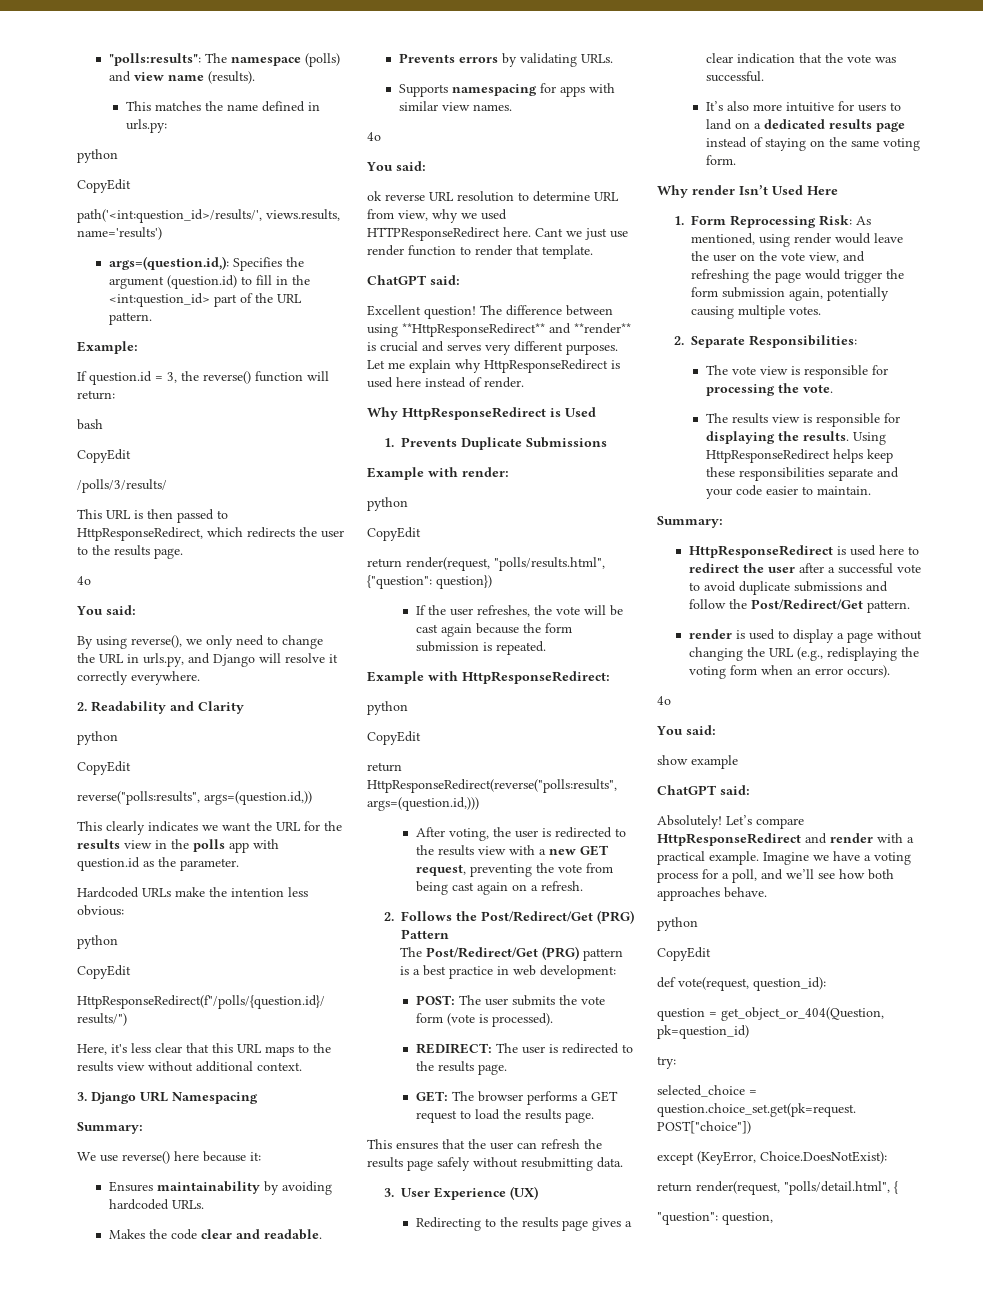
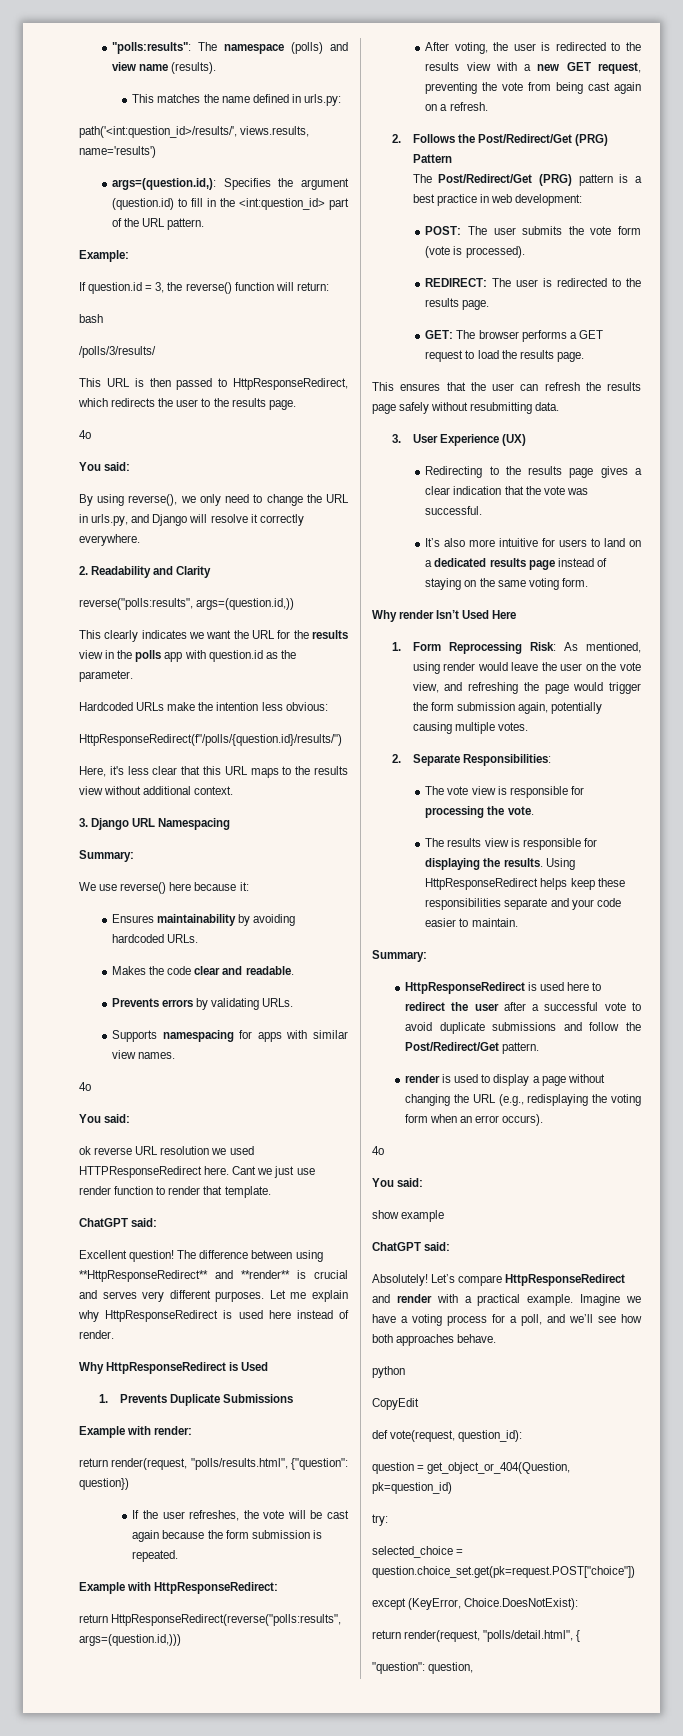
[77,149,118,163] [77,179,131,193] // python // CopyEdit -> (342, 100) none
[77,449,131,463] // CopyEdit -> (103, 318) none
[77,731,118,745] [77,761,131,775] // python // CopyEdit -> (212, 572) none
[77,935,118,949] [77,965,131,979] // python // CopyEdit -> (328, 706) none
[518,191,619,202] [367,209,458,223] to determine URL from view, why -> (210, 1150) none
[367,497,408,511] [367,527,421,541] // python // CopyEdit -> (193, 1430) none
[367,701,408,715] [367,731,421,745] // python // CopyEdit -> (279, 1588) none

